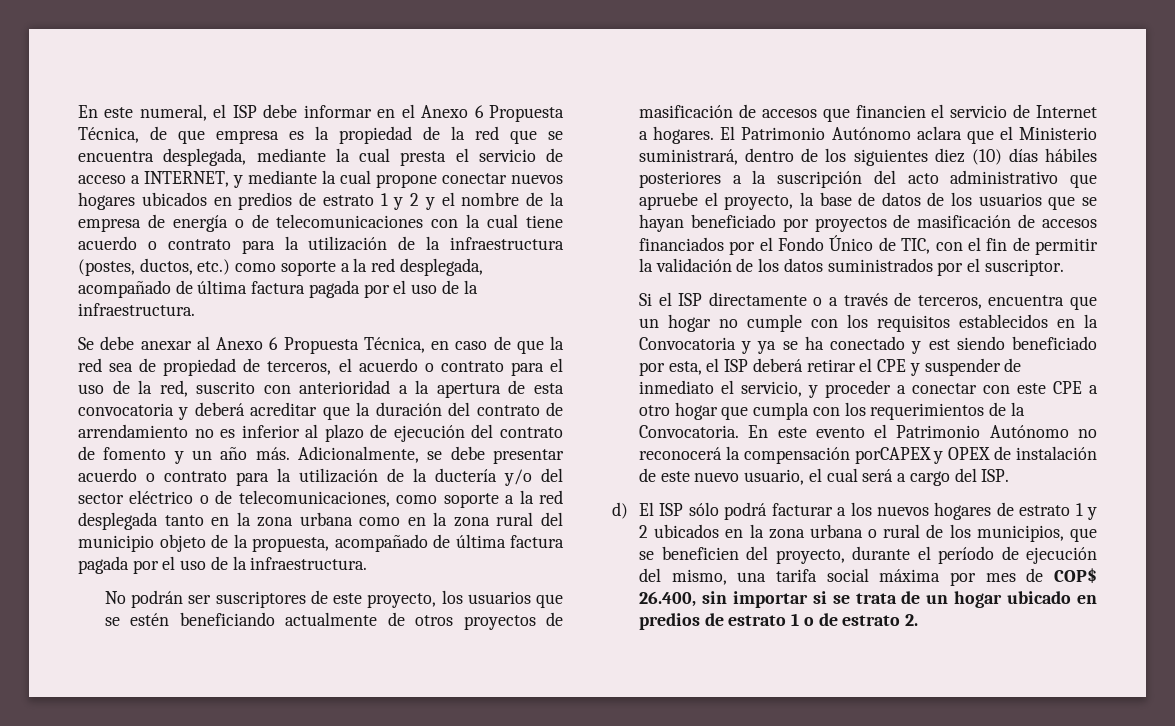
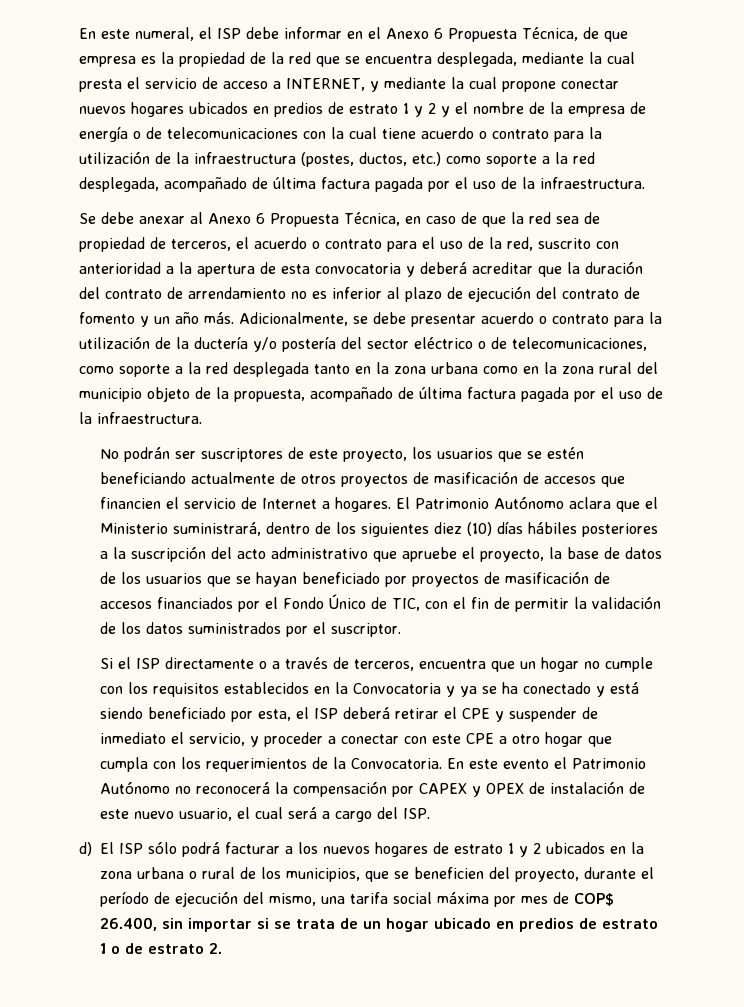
(532, 477) none -> [282,336,336,352] postería
[928,339,950,350] est -> [610,682,640,694] está
[854,447,931,464] porCAPEX -> [392,783,468,797] por CAPEX

